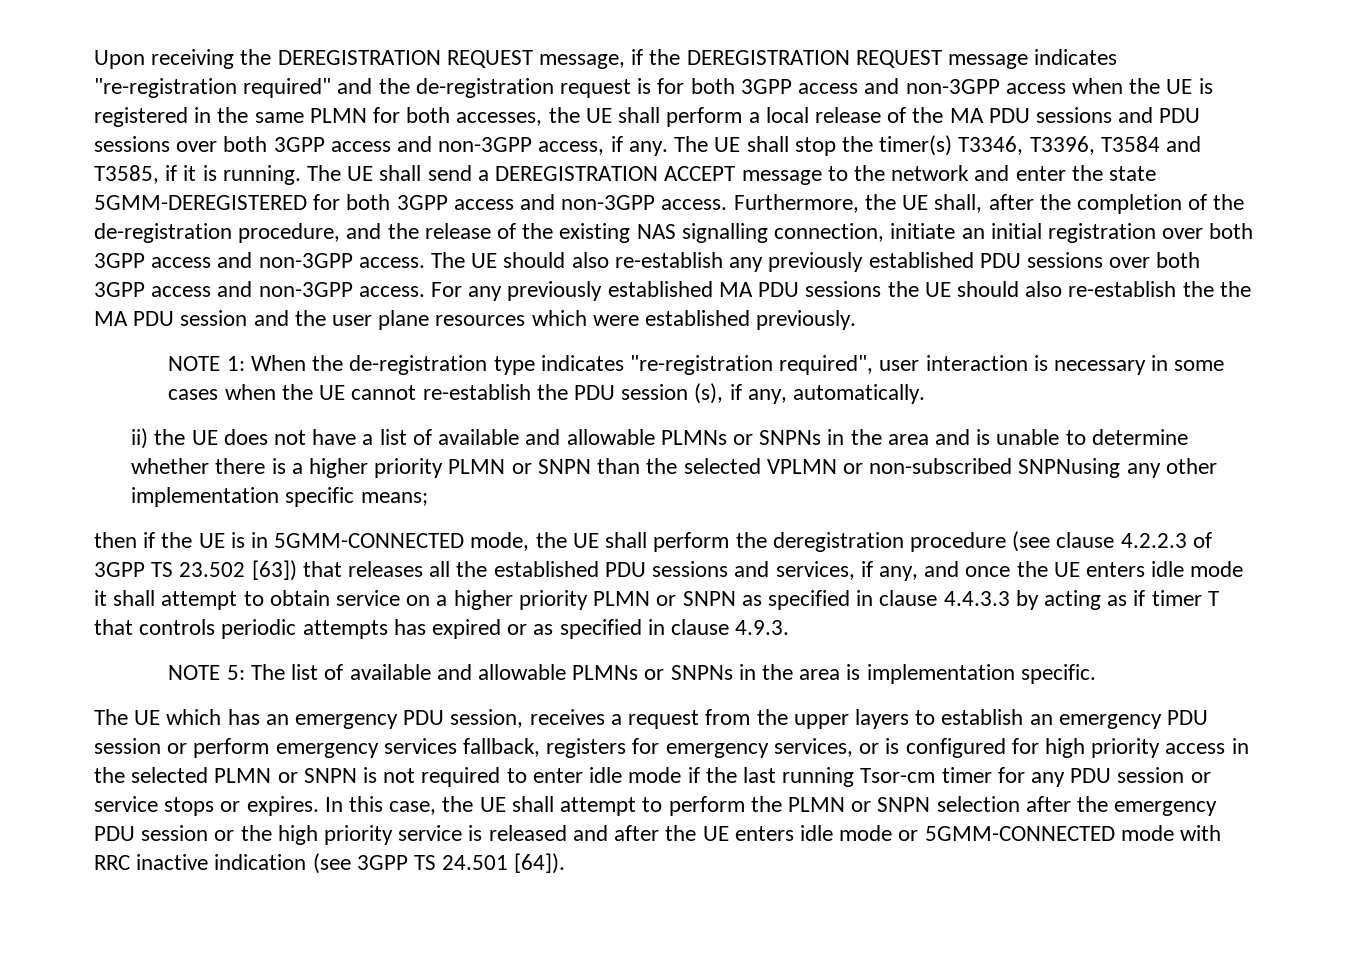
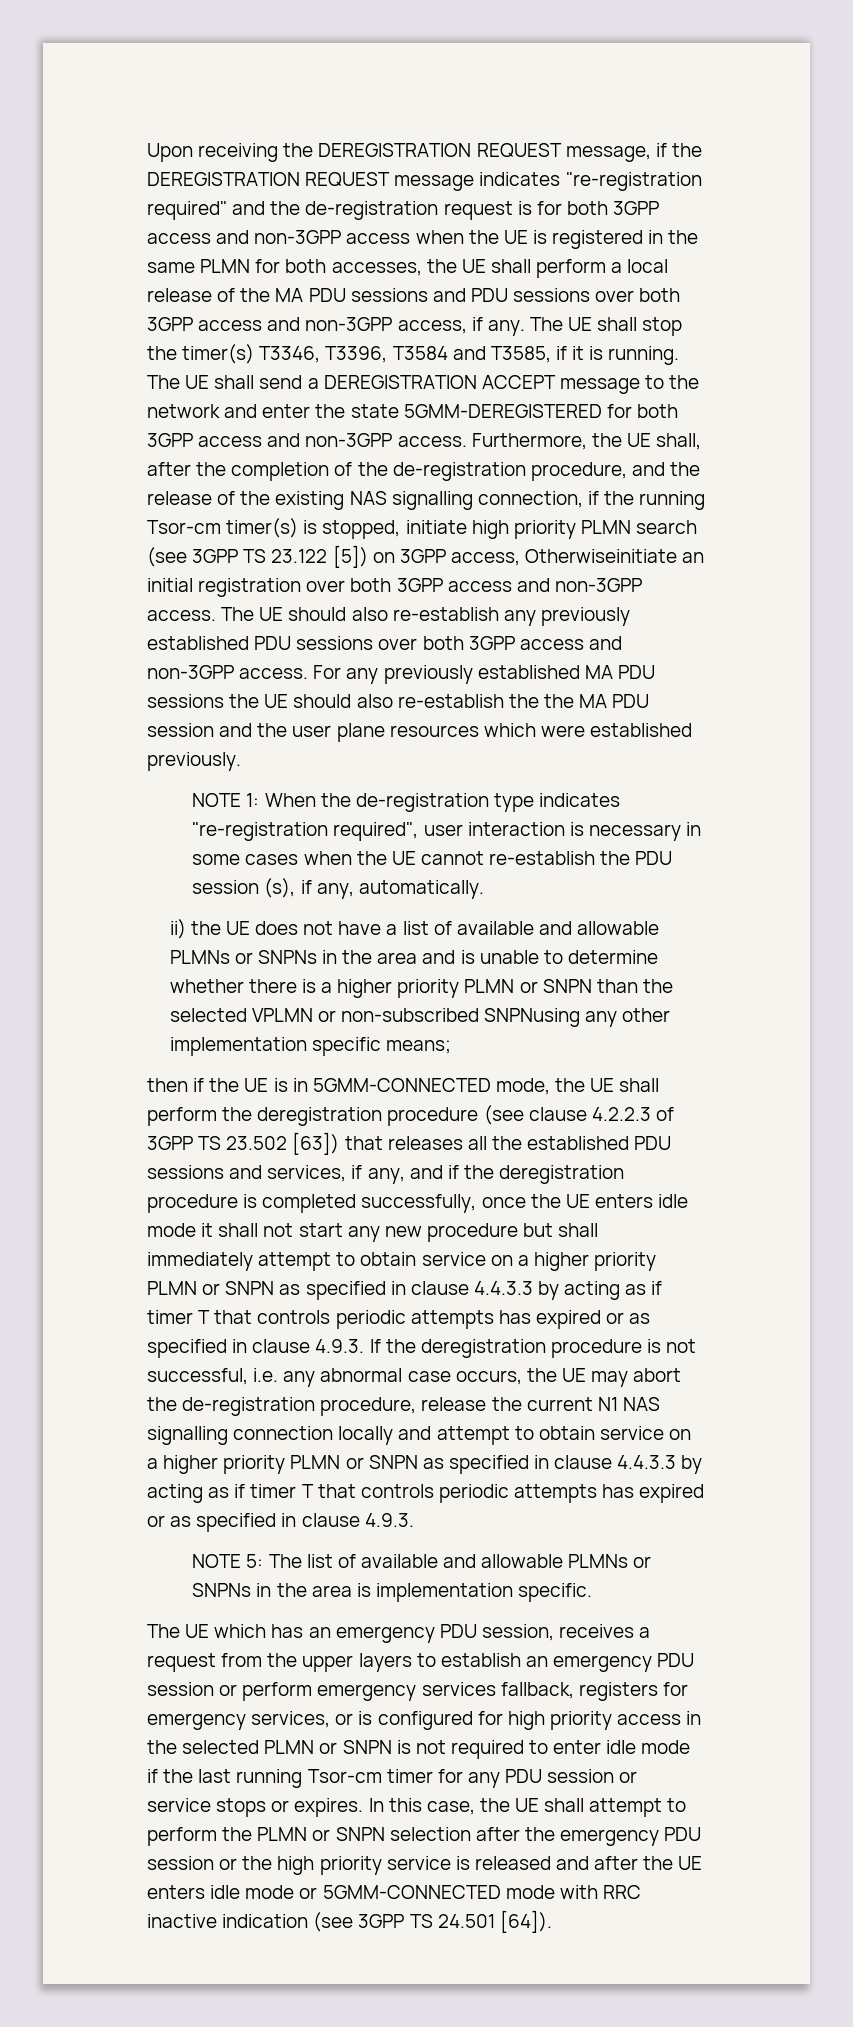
[890,223,956,239] initiate -> [587,491,706,510] [147,518,698,539] [147,545,678,568] if the running Tsor-cm timer(s) is stopped, initiate high priority PLMN search (see 3GPP TS 23.122 [5]) on 3GPP access, Otherwiseinitiate
(960, 569) none -> [447,1165,625,1184] [147,1194,477,1213] if the deregistration procedure is completed successfully,
(156, 598) none -> [263,1223,599,1242] [147,1252,657,1271] [147,1281,663,1300] [147,1310,651,1329] [147,1339,697,1358] [147,1368,682,1387] [147,1397,660,1416] [147,1426,432,1445] not start any new procedure but shall immediately attempt to obtain service on a higher priority PLMN or SNPN as specified in clause 4.4.3.3 by acting as if timer T that controls periodic attempts has expired or as specified in clause 4.9.3. If the deregistration procedure is not successful, i.e. any abnormal case occurs, the UE may abort the de-registration procedure, release the current N1 NAS signalling connection locally and

